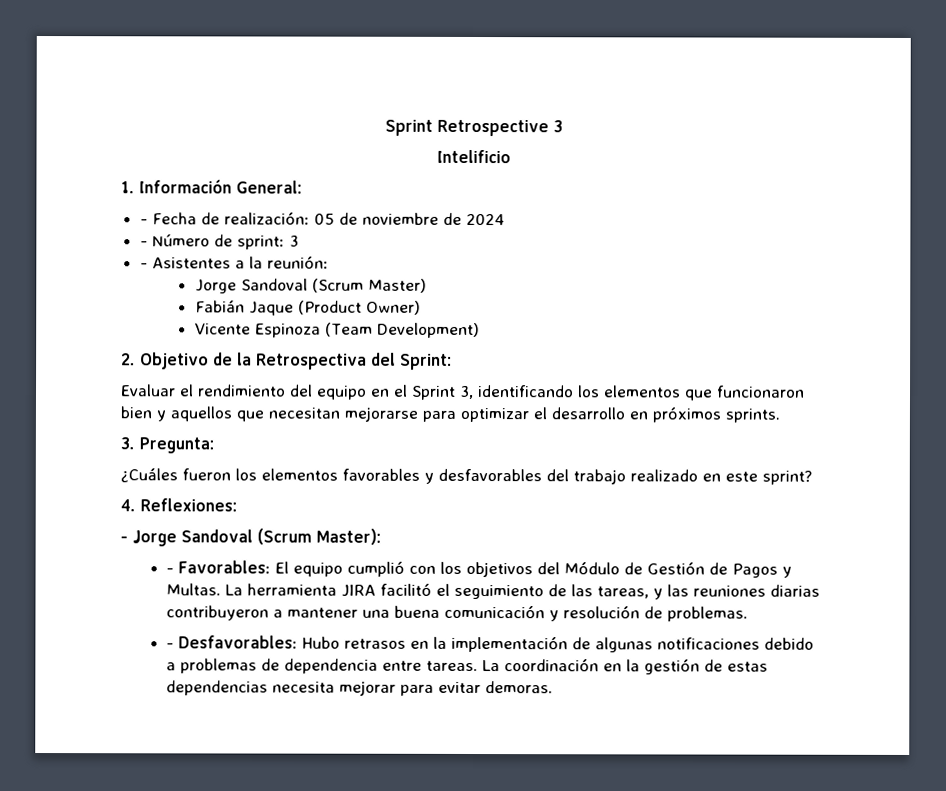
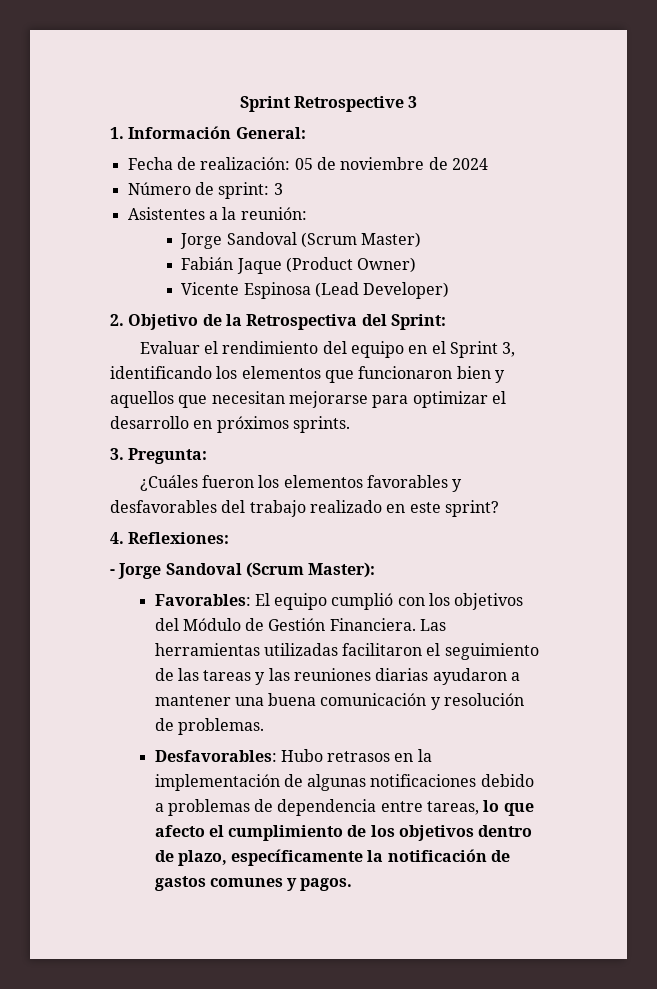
[436,149,511,164] // Intelificio -> (418, 102) none
[139,219,148,225] - -> (306, 133) none
[139,241,148,247] - -> (488, 164) none
[139,263,148,269] - -> (283, 189) none
[254,322,480,339] Espinoza (Team Development) -> [243,282,450,299] Espinosa (Lead Developer)
[166,568,175,574] - -> (376, 570) none
[709,562,793,578] [166,582,433,597] de Pagos y Multas. La herramienta JIRA facilitó -> [329,618,447,631] [154,643,423,656] Financiera. Las herramientas utilizadas facilitaron
[597,586,650,599] tareas, -> [203,670,252,681] tareas
[166,605,270,621] contribuyeron -> [432,668,507,685] ayudaron
[166,643,175,649] - -> (264, 726) none
[426,658,769,675] [166,680,554,696] tareas. La coordinación en la gestión de estas dependencias necesita mejorar para evitar demoras. -> [427,800,534,816] [154,825,533,841] [154,849,511,866] [154,876,353,891] tareas, lo que afecto el cumplimiento de los objetivos dentro de plazo, específicamente la notificación de gastos comunes y pagos.

